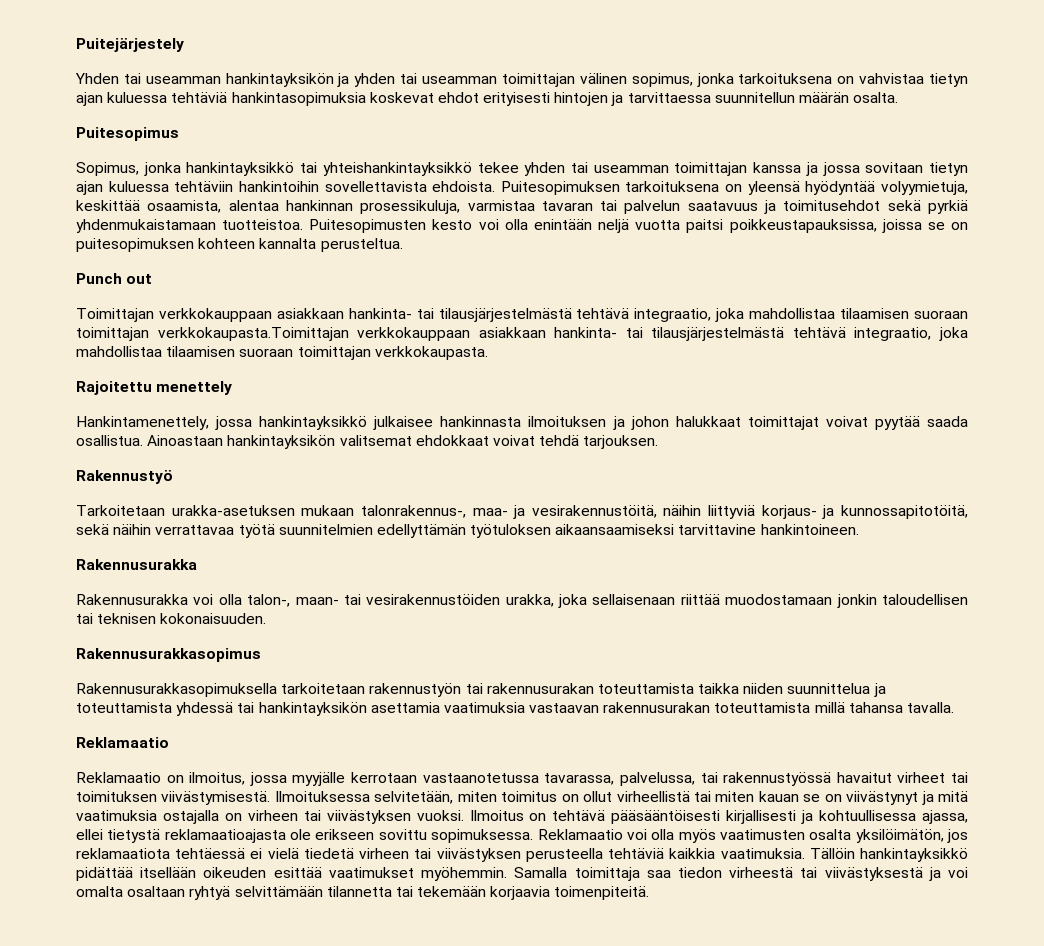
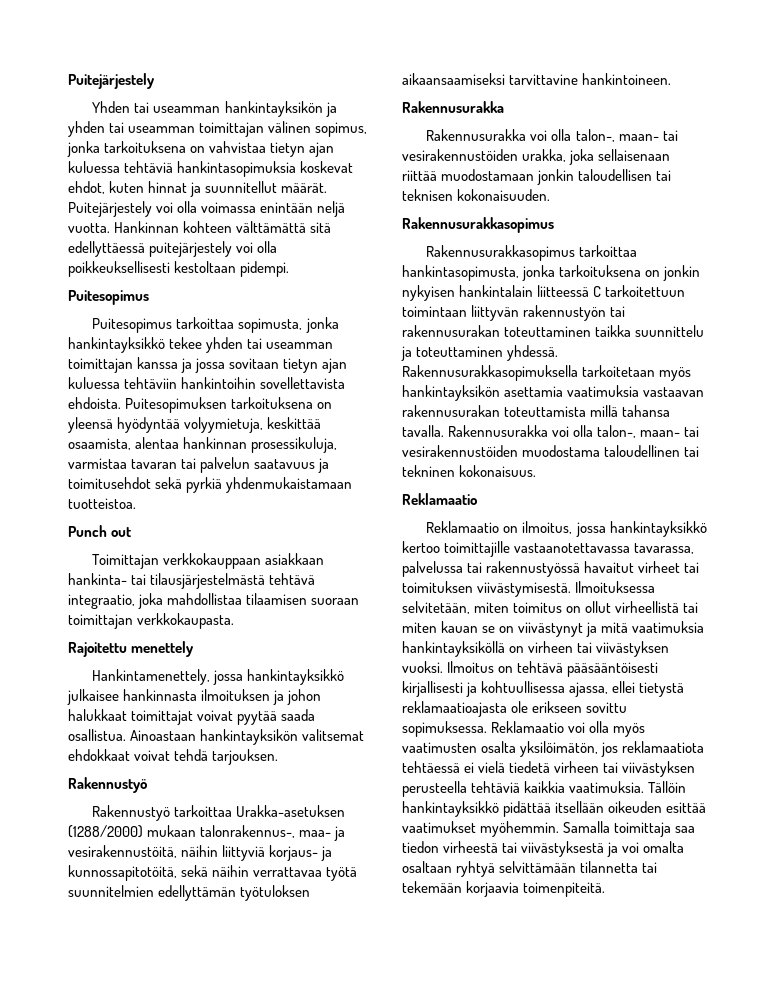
[437,92,899,106] [76,127,179,141] [76,162,472,176] ehdot erityisesti hintojen ja tarvittaessa suunnitellun määrän osalta. // Puitesopimus // Sopimus, jonka hankintayksikkö tai yhteishankintayksikkö -> [68,181,328,197] [68,201,346,217] [68,221,332,233] [68,241,278,257] [68,261,290,277] [68,290,149,305] [92,317,339,333] [68,337,165,353] ehdot, kuten hinnat ja suunnitellut määrät. Puitejärjestely voi olla voimassa enintään neljä vuotta. Hankinnan kohteen välttämättä sitä edellyttäessä puitejärjestely voi olla poikkeuksellisesti kestoltaan pidempi. // Puitesopimus // Puitesopimus tarkoittaa sopimusta, jonka hankintayksikkö
[309,219,969,233] [76,238,403,252] Puitesopimusten kesto voi olla enintään neljä vuotta paitsi poikkeustapauksissa, joissa se on puitesopimuksen kohteen kannalta perusteltua. -> (136, 503) none
[157,327,968,341] [76,346,371,360] verkkokaupasta.Toimittajan verkkokauppaan asiakkaan hankinta- tai tilausjärjestelmästä tehtävä integraatio, joka mahdollistaa tilaamisen suoraan toimittajan -> (133, 621) none
[76,505,295,516] Tarkoitetaan urakka-asetuksen -> [92,805,346,821] [68,825,143,838] Rakennustyö tarkoittaa Urakka-asetuksen (1288/2000)
[76,683,886,697] [76,702,255,716] Rakennusurakkasopimuksella tarkoitetaan rakennustyön tai rakennusurakan toteuttamista taikka niiden suunnittelua ja toteuttamista yhdessä tai -> [426,245,638,261] [402,265,701,281] [402,285,686,301] [402,305,626,321] [402,325,705,337] [401,345,559,361] [402,365,692,381] Rakennusurakkasopimus tarkoittaa hankintasopimusta, jonka tarkoituksena on jonkin nykyisen hankintalain liitteessä C tarkoitettuun toimintaan liittyvän rakennustyön tai rakennusurakan toteuttaminen taikka suunnittelu ja toteuttaminen yhdessä. Rakennusurakkasopimuksella tarkoitetaan myös
(955, 707) none -> [448,425,700,438] [402,445,700,457] [402,465,537,477] Rakennusurakka voi olla talon-, maan- tai vesirakennustöiden muodostama taloudellinen tai tekninen kokonaisuus.
[292,772,695,786] myyjälle kerrotaan vastaanotetussa tavarassa, palvelussa, -> [609,521,707,537] [402,541,695,557] [402,561,463,577] hankintayksikkö kertoo toimittajille vastaanotettavassa tavarassa, palvelussa
[162,810,219,824] ostajalla -> [402,641,505,657] hankintayksiköllä

